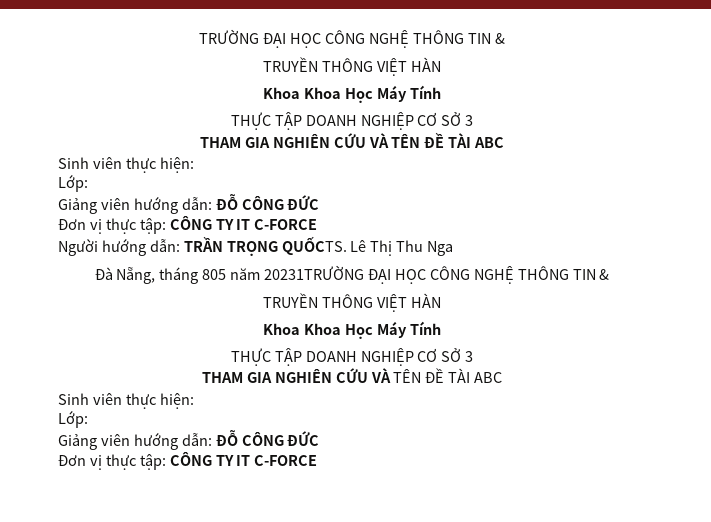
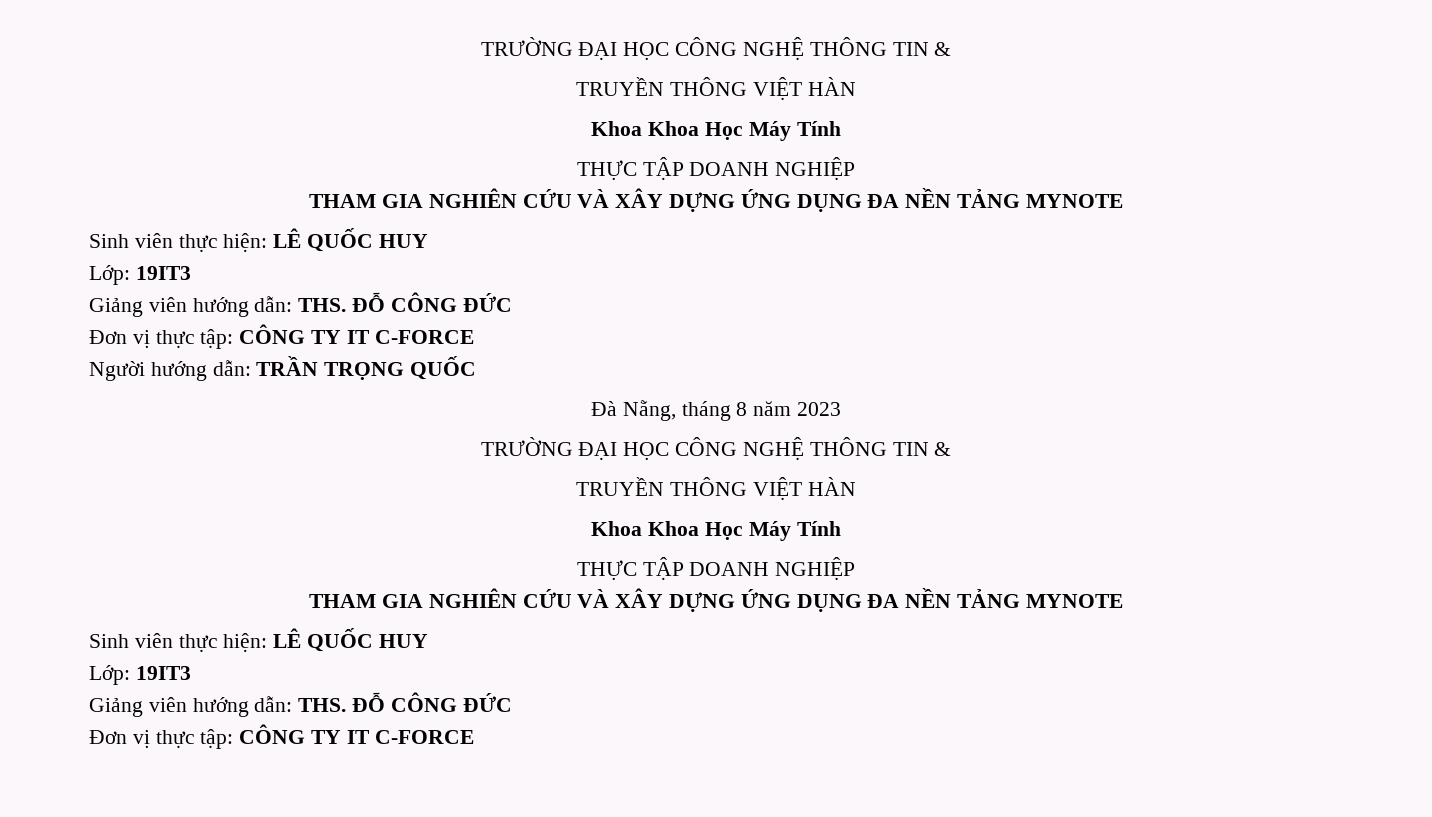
[417,112,474,126] [199,132,505,148] [58,157,194,173] [58,175,88,192] [58,197,212,214] CƠ SỞ 3 // THAM GIA NGHIÊN CỨU VÀ TÊN ĐỀ TÀI ABC // Sinh viên thực hiện: // Lớp: // Giảng viên hướng dẫn: -> [309,188,1123,212] [89,228,428,252] [89,265,191,285] [89,296,347,317] // THAM GIA NGHIÊN CỨU VÀ XÂY DỰNG ỨNG DỤNG ĐA NỀN TẢNG MYNOTE // Sinh viên thực hiện: LÊ QUỐC HUY // Lớp: 19IT3 // Giảng viên hướng dẫn: THS.
[281,236,454,256] QUỐCTS. Lê Thị Thu Nga -> [410,356,477,380] QUỐC
[202,265,365,280] 805 năm 20231TRƯỜNG -> [736,401,842,416] [480,437,573,456] 8 năm 2023 // TRƯỜNG
[417,348,474,362] [201,368,503,383] [58,393,194,409] [58,411,88,428] [58,433,212,450] CƠ SỞ 3 // THAM GIA NGHIÊN CỨU VÀ TÊN ĐỀ TÀI ABC // Sinh viên thực hiện: // Lớp: // Giảng viên hướng dẫn: -> [309,588,1123,612] [89,628,428,652] [89,665,191,685] [89,696,347,717] // THAM GIA NGHIÊN CỨU VÀ XÂY DỰNG ỨNG DỤNG ĐA NỀN TẢNG MYNOTE // Sinh viên thực hiện: LÊ QUỐC HUY // Lớp: 19IT3 // Giảng viên hướng dẫn: THS.

